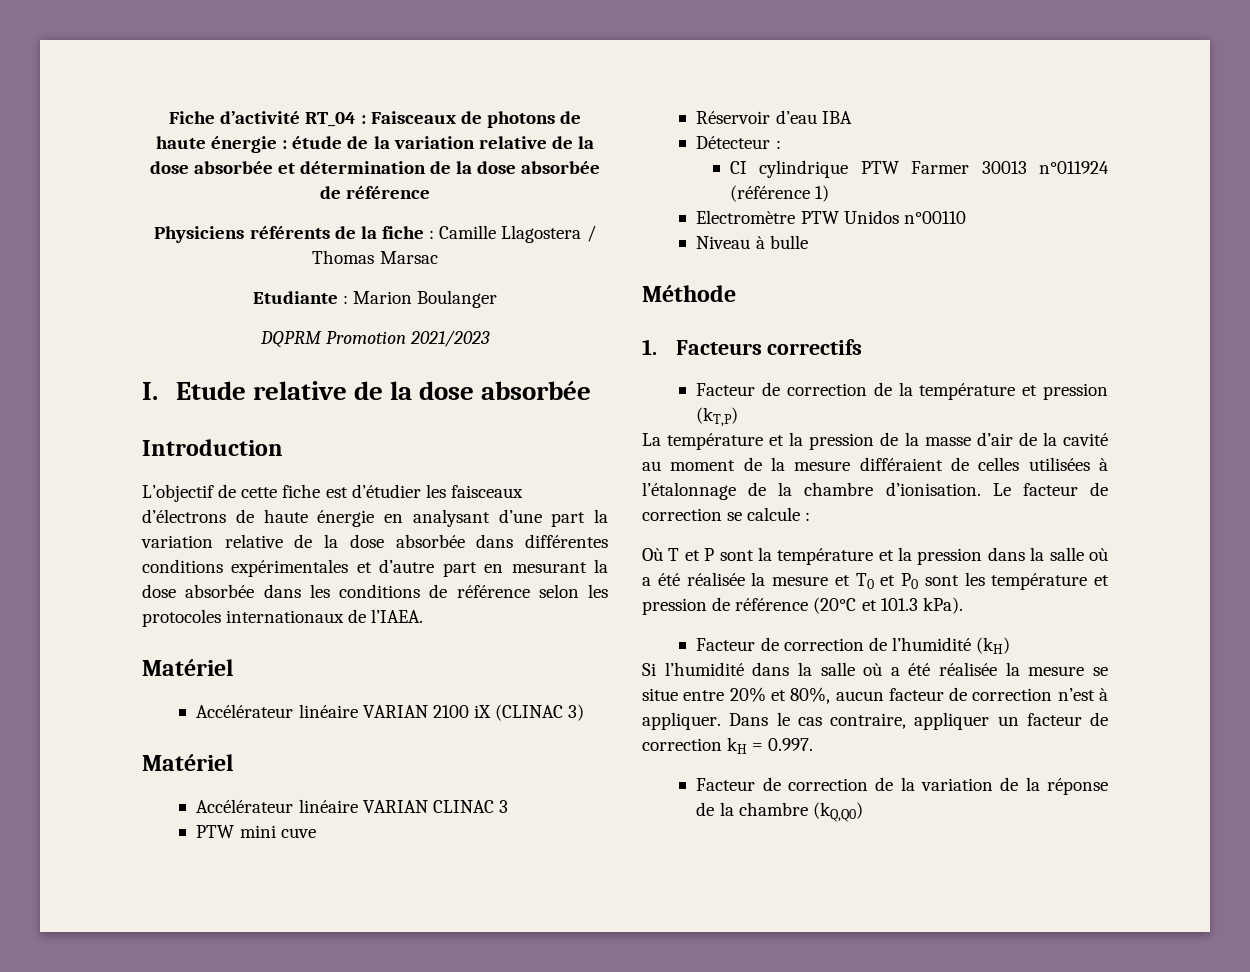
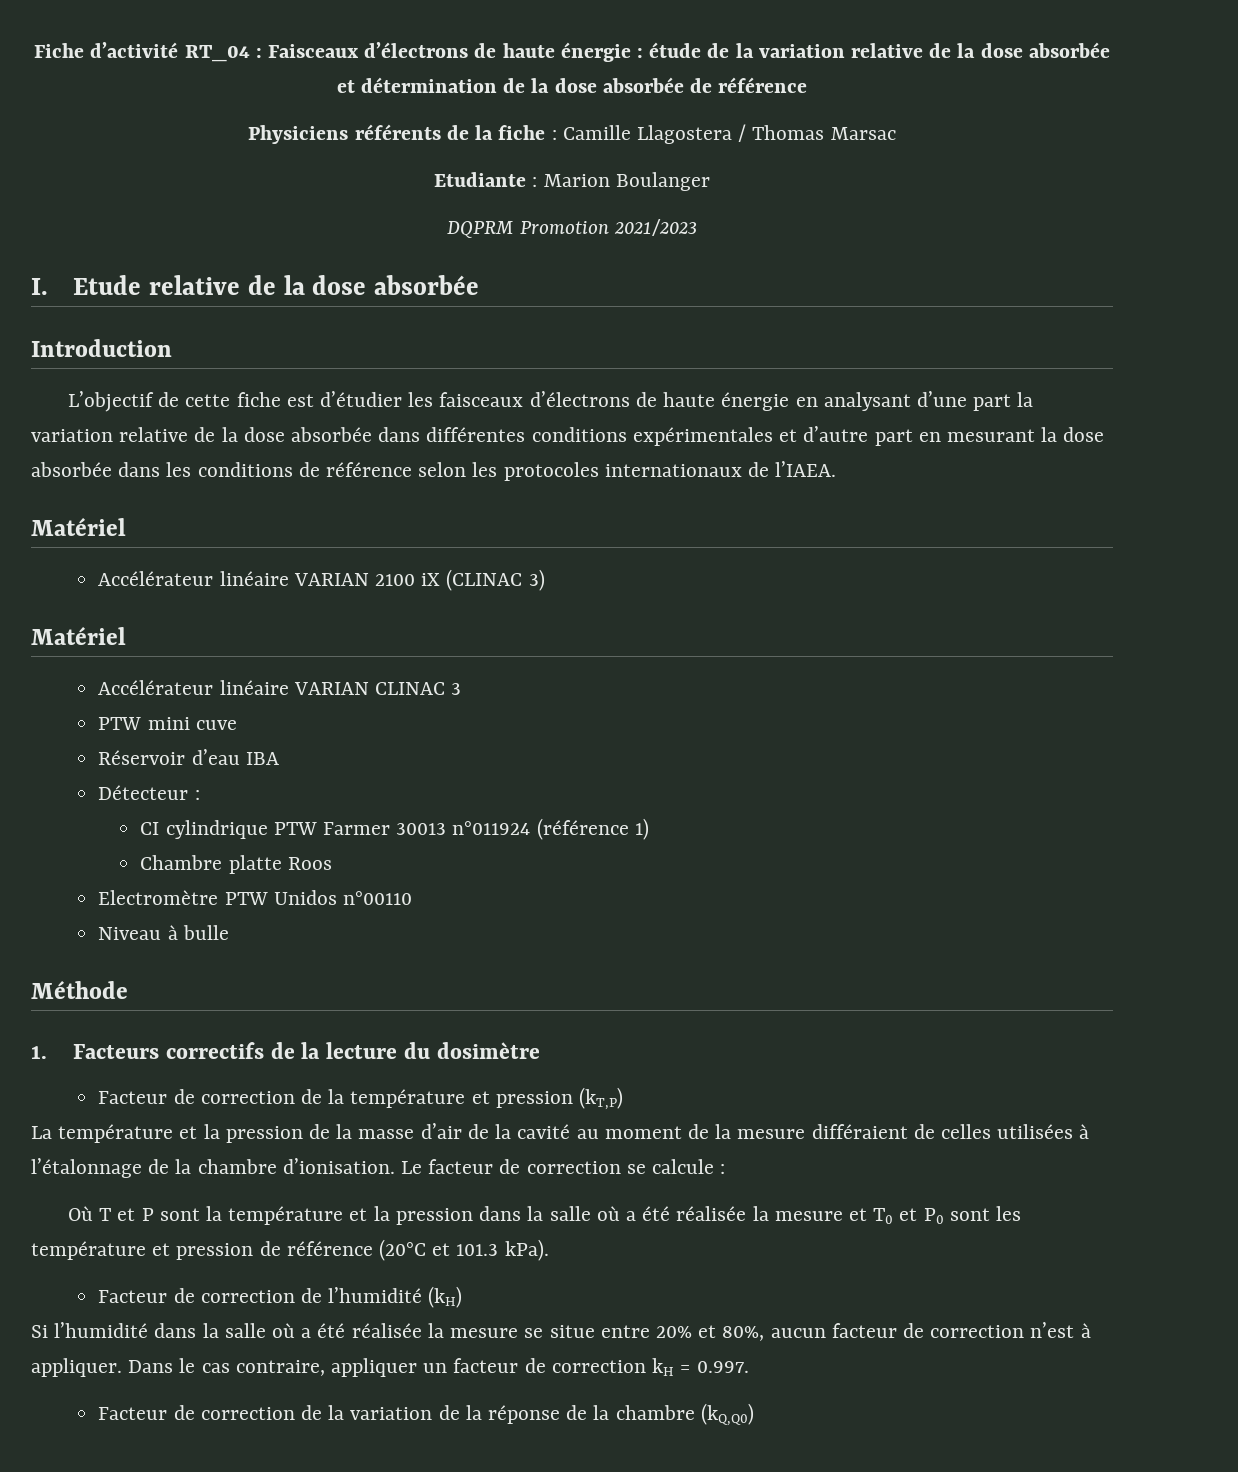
[461,111,556,128] de photons -> [364,42,469,58] d’électrons
(830, 193) none -> [140,855,332,874] // Chambre platte Roos
(863, 347) none -> [270,1042,540,1059] de la lecture du dosimètre

